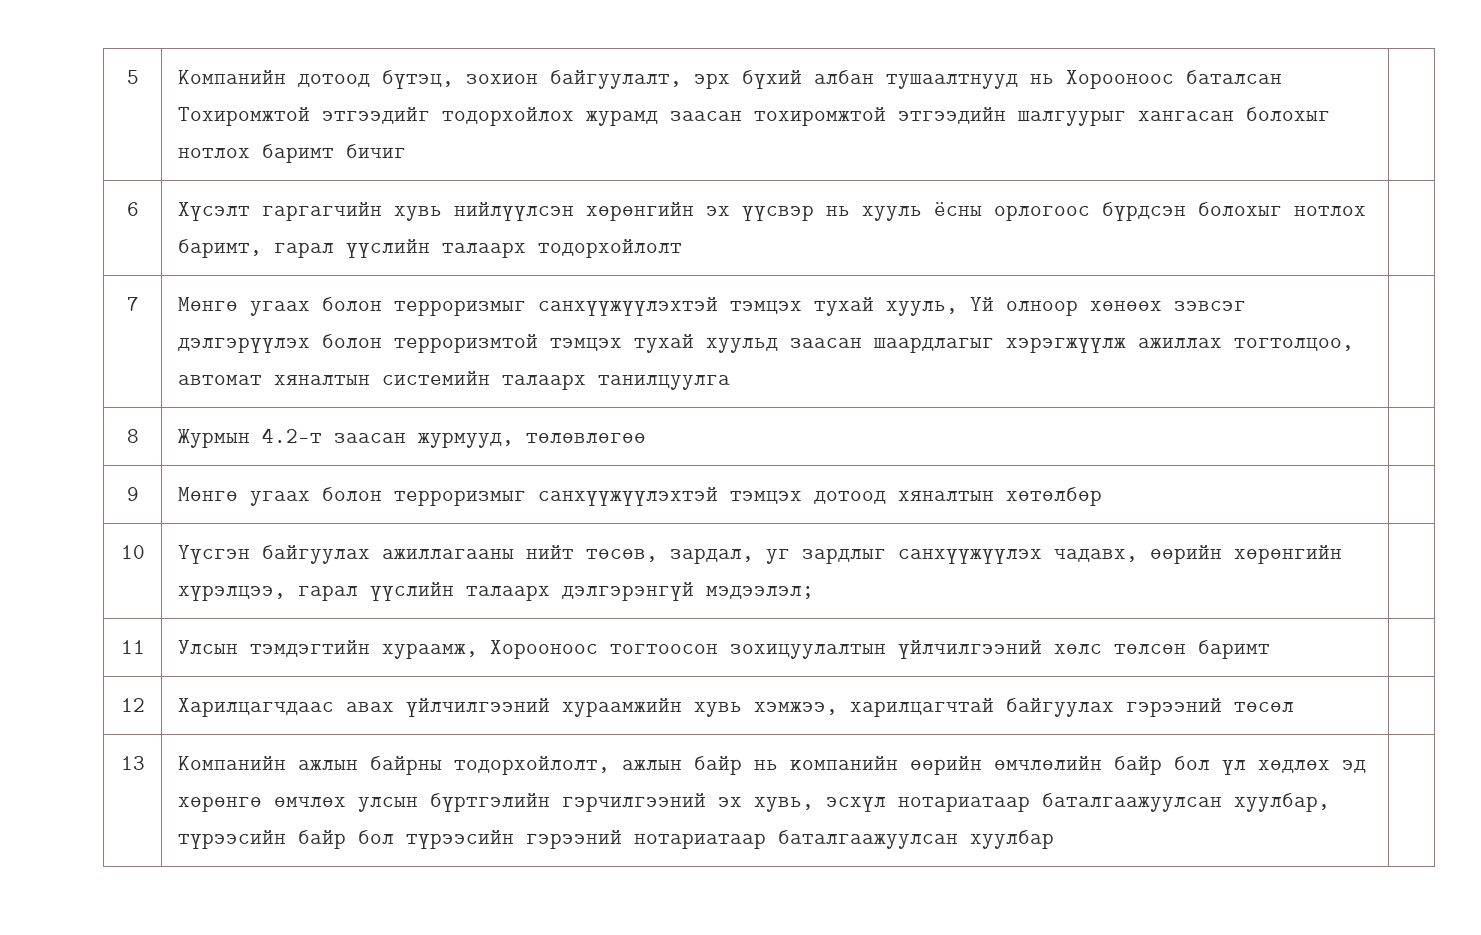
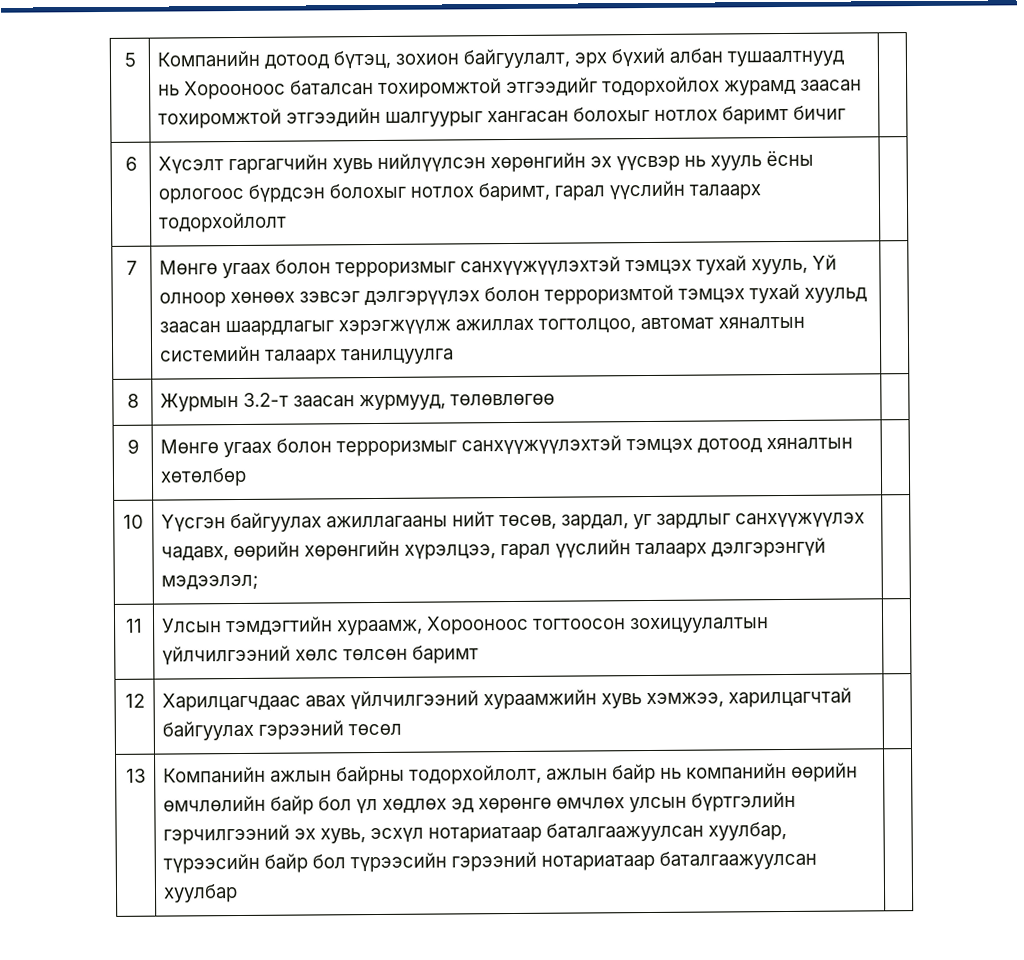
[177,107,310,126] Тохиромжтой -> [378,78,503,98] тохиромжтой
[261,428,322,443] 4.2-т -> [243,392,290,407] 3.2-т

